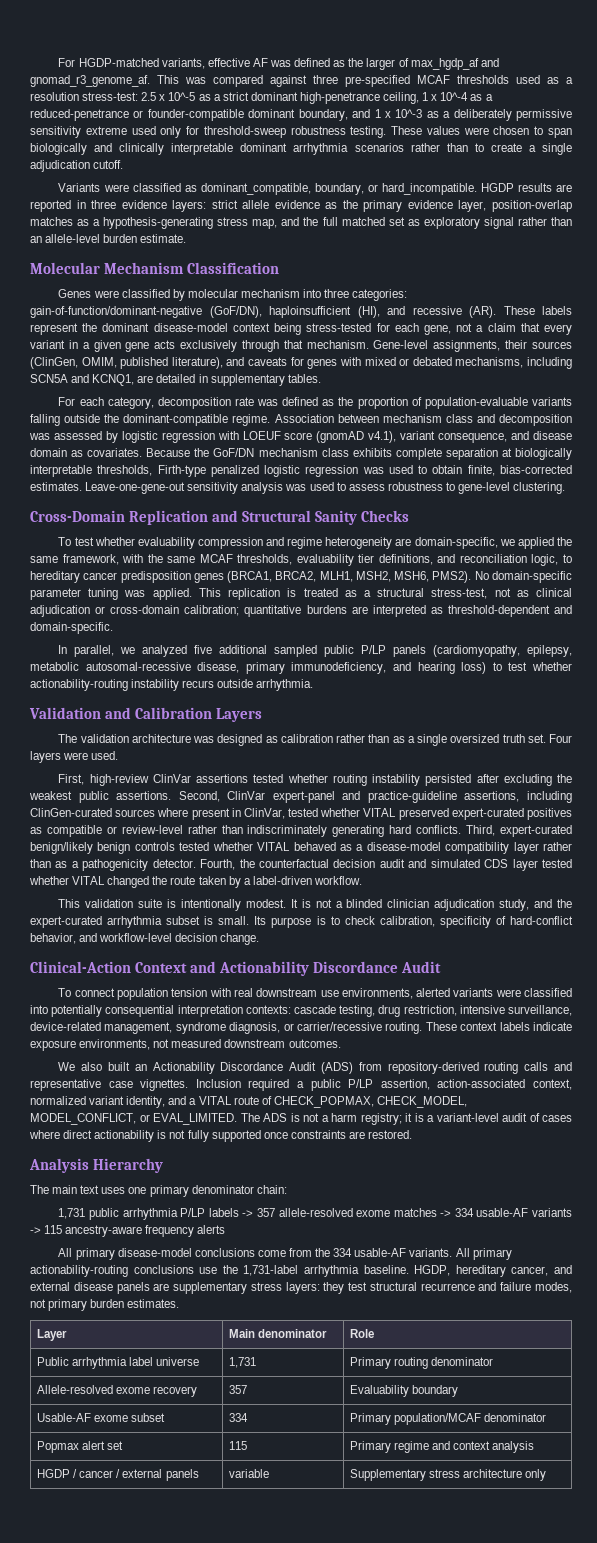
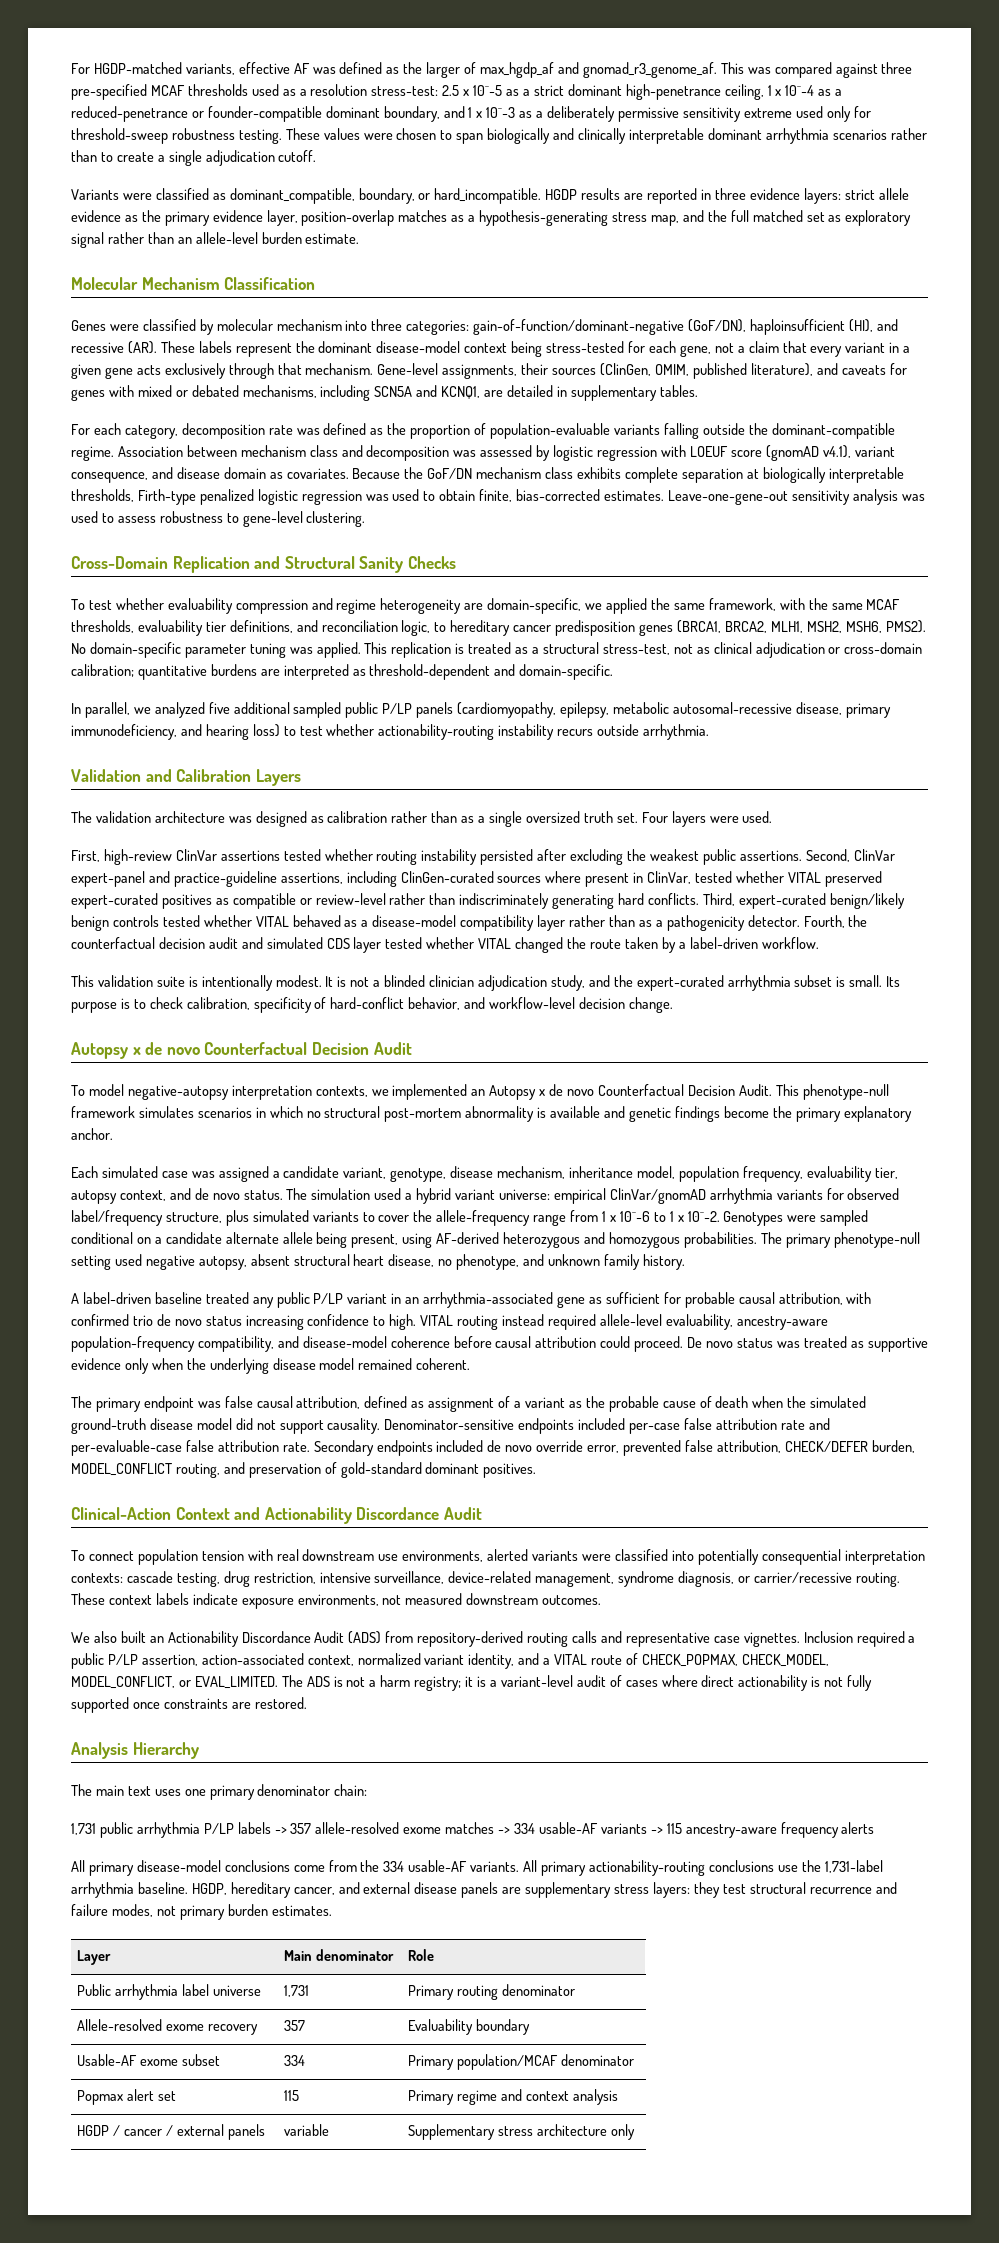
(260, 939) none -> [71,1042,412,1059] [71,1084,889,1100] [71,1106,912,1122] [71,1128,113,1140] [71,1166,898,1182] [71,1188,900,1204] [71,1210,869,1226] [71,1232,920,1248] [71,1254,685,1270] [71,1292,872,1308] [71,1314,828,1330] [71,1336,928,1352] [71,1358,471,1374] [71,1396,867,1412] [71,1418,830,1434] [71,1440,915,1456] [71,1462,537,1478] // Autopsy x de novo Counterfactual Decision Audit // To model negative-autopsy interpretation contexts, we implemented an Autopsy x de novo Counterfactual Decision Audit. This phenotype-null framework simulates scenarios in which no structural post-mortem abnormality is available and genetic findings become the primary explanatory anchor. // Each simulated case was assigned a candidate variant, genotype, disease mechanism, inheritance model, population frequency, evaluability tier, autopsy context, and de novo status. The simulation used a hybrid variant universe: empirical ClinVar/gnomAD arrhythmia variants for observed label/frequency structure, plus simulated variants to cover the allele-frequency range from 1 x 10^-6 to 1 x 10^-2. Genotypes were sampled conditional on a candidate alternate allele being present, using AF-derived heterozygous and homozygous probabilities. The primary phenotype-null setting used negative autopsy, absent structural heart disease, no phenotype, and unknown family history. // A label-driven baseline treated any public P/LP variant in an arrhythmia-associated gene as sufficient for probable causal attribution, with confirmed trio de novo status increasing confidence to high. VITAL routing instead required allele-level evaluability, ancestry-aware population-frequency compatibility, and disease-model coherence before causal attribution could proceed. De novo status was treated as supportive evidence only when the underlying disease model remained coherent. // The primary endpoint was false causal attribution, defined as assignment of a variant as the probable cause of death when the simulated ground-truth disease model did not support causality. Denominator-sensitive endpoints included per-case false attribution rate and per-evaluable-case false attribution rate. Secondary endpoints included de novo override error, prevented false attribution, CHECK/DEFER burden, MODEL_CONFLICT routing, and preservation of gold-standard dominant positives.

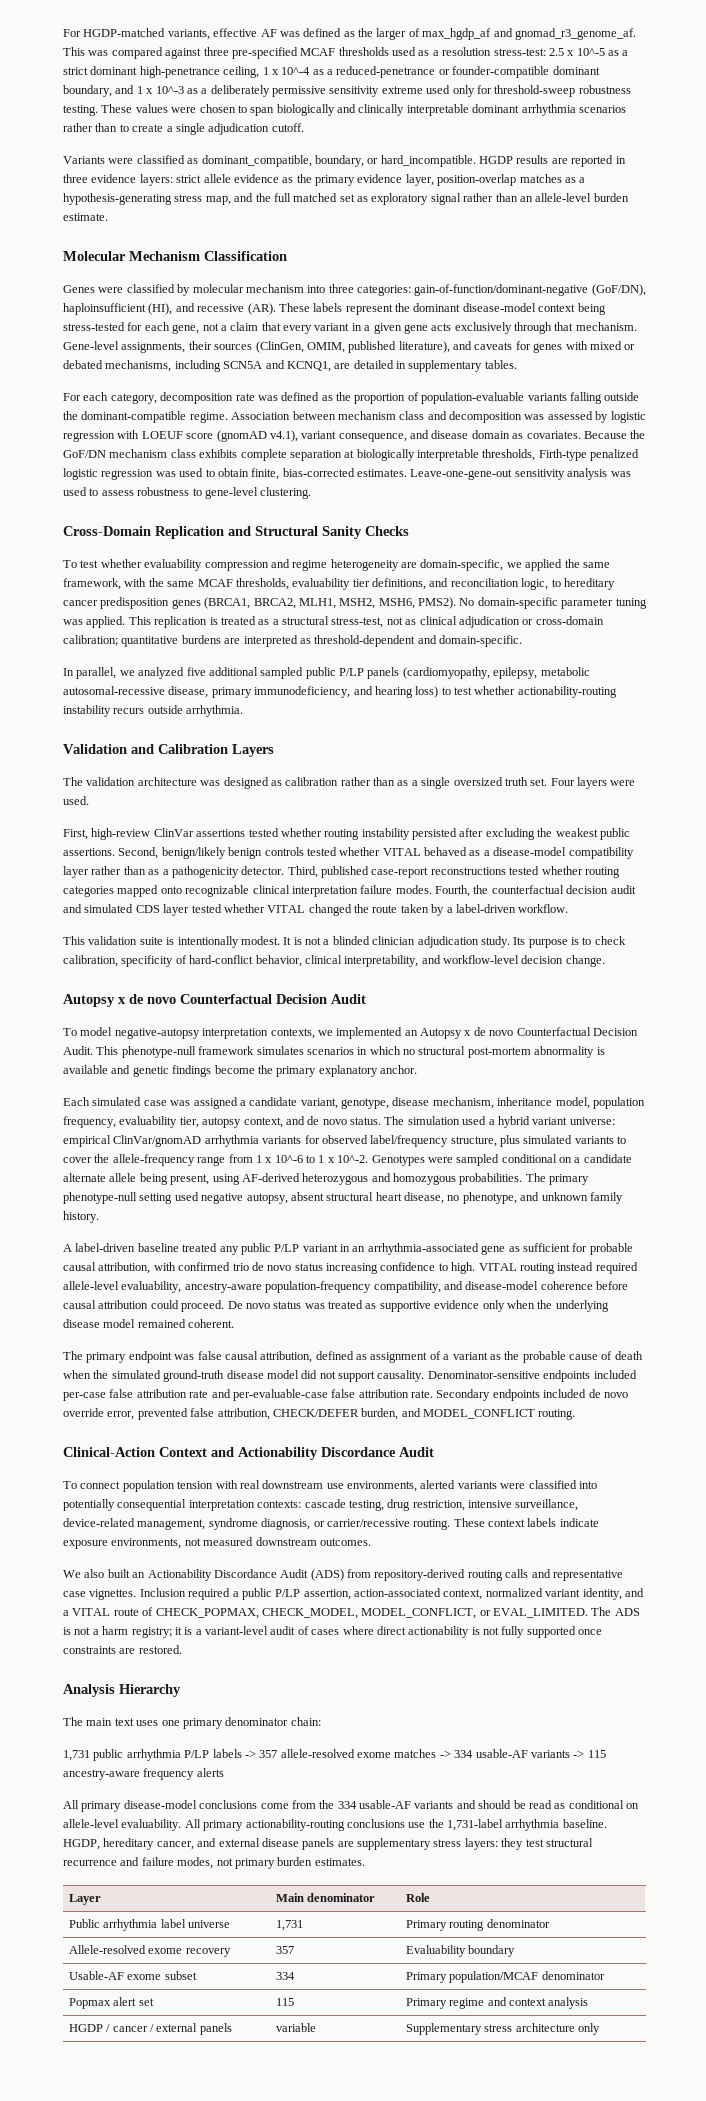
[853,849,895,861] [71,871,882,887] [71,893,826,909] ClinVar expert-panel and practice-guideline assertions, including ClinGen-curated sources where present in ClinVar, tested whether VITAL preserved expert-curated positives as compatible or review-level rather than indiscriminately generating hard conflicts. Third, expert-curated -> (159, 853) none
(800, 921) none -> [287,866,620,878] [63,885,432,897] Third, published case-report reconstructions tested whether routing categories mapped onto recognizable clinical interpretation failure modes.
[550,975,883,991] study, and the expert-curated arrhythmia subset is small. -> [480,936,510,948] study.
(461, 1003) none -> [304,955,419,967] clinical interpretability,
[71,1462,537,1478] MODEL_CONFLICT routing, and preservation of gold-standard dominant positives. -> [401,1408,576,1420] and MODEL_CONFLICT routing.
[470,1861,520,1872] variants. -> [414,1800,639,1809] [63,1819,182,1831] variants and should be read as conditional on allele-level evaluability.

